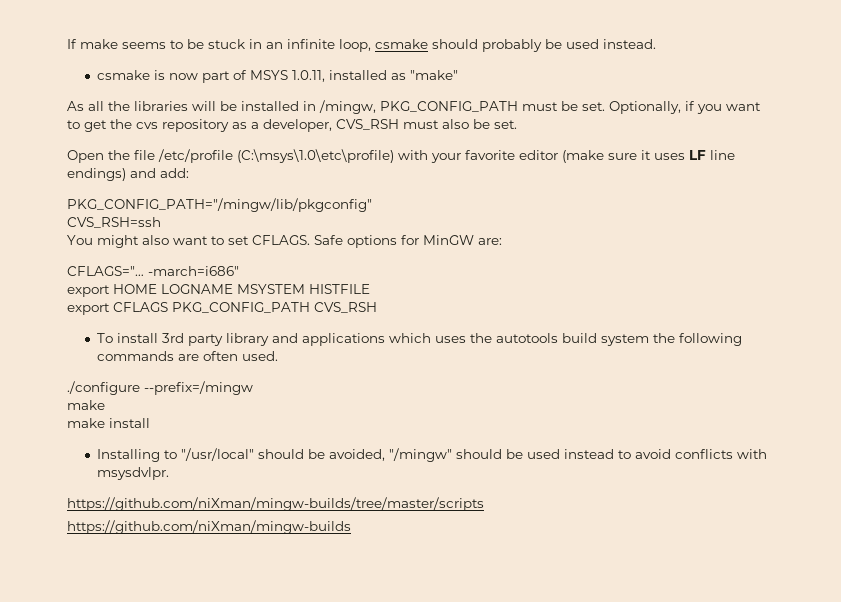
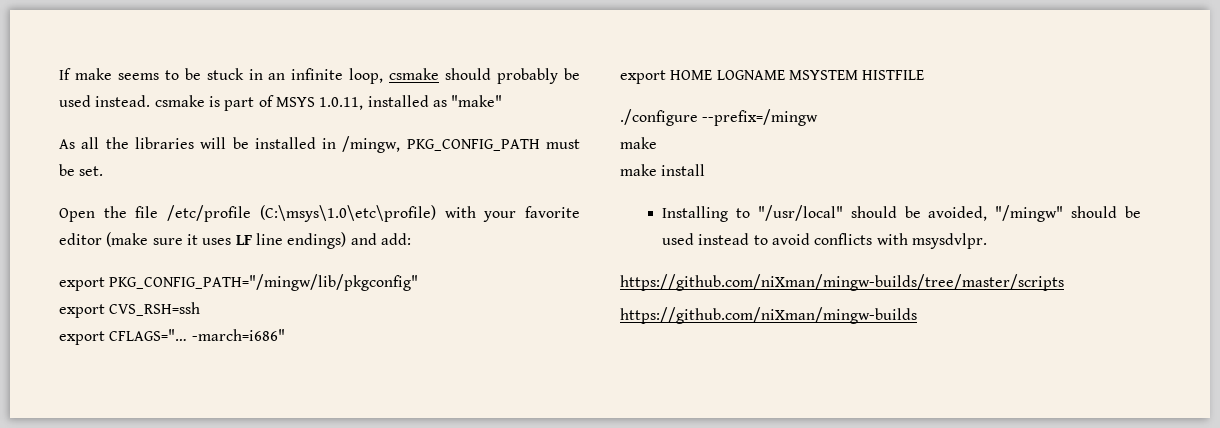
(656, 44) // -> (151, 101) none
[169,73,199,80] now -> (220, 101) none
[609,101,761,114] [67,119,517,132] Optionally, if you want to get the cvs repository as a developer, CVS_RSH must also be set. -> (104, 171) none
(189, 173) none -> [59,277,105,291] export
(372, 205) none -> [59,304,105,318] export
[67,235,502,248] You might also want to set CFLAGS. Safe options for MinGW are: // -> [59,331,105,345] export
[67,302,377,315] [97,333,743,346] [97,351,279,361] // export CFLAGS PKG_CONFIG_PATH CVS_RSH // To install 3rd party library and applications which uses the autotools build system the following commands are often used. -> (925, 75) none

